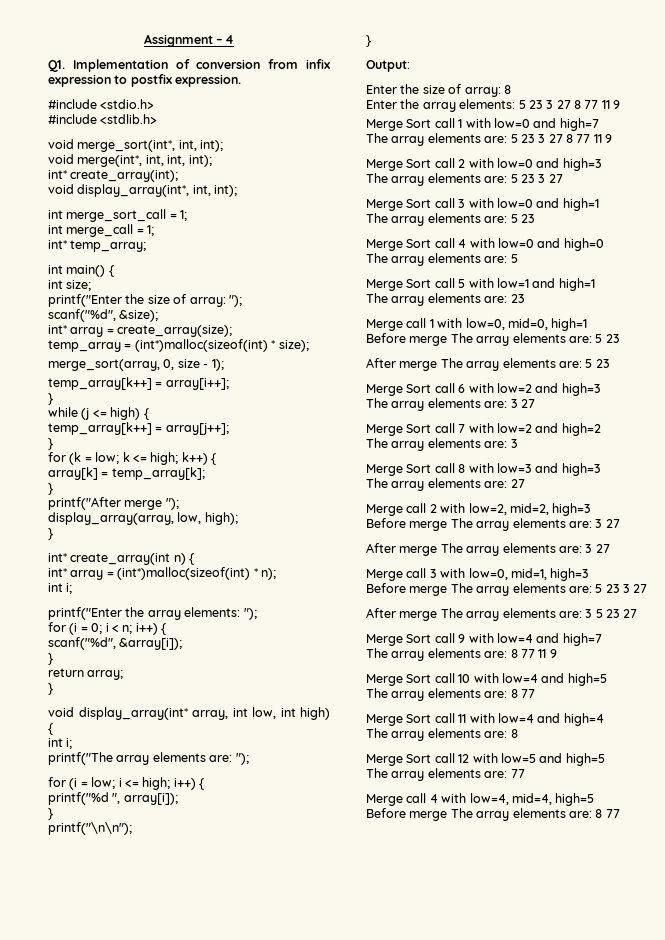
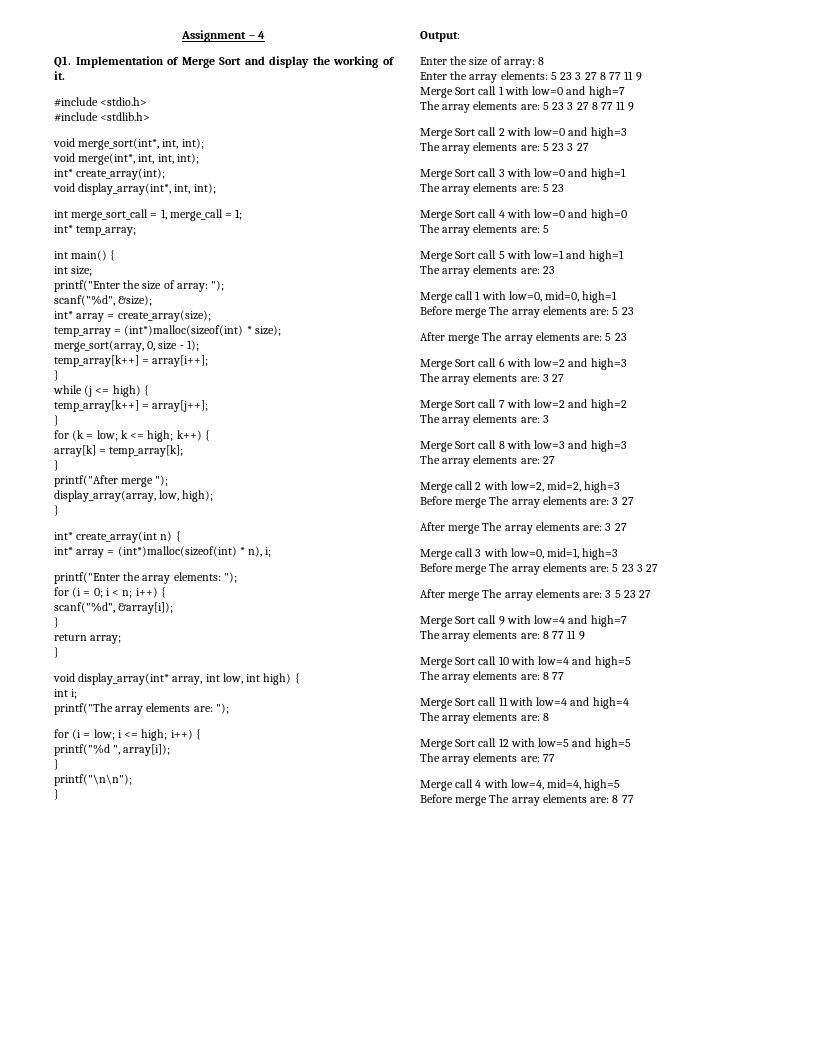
[196,59,330,69] [48,74,242,87] conversion from infix expression to postfix expression. -> [181,56,394,68] [54,71,65,80] Merge Sort and display the working of it.
[180,210,188,221] [48,225,63,234] 1; // int -> [160,209,167,220] 1,
[260,568,276,580] [48,583,63,592] n); // int -> [248,546,263,557] n),

